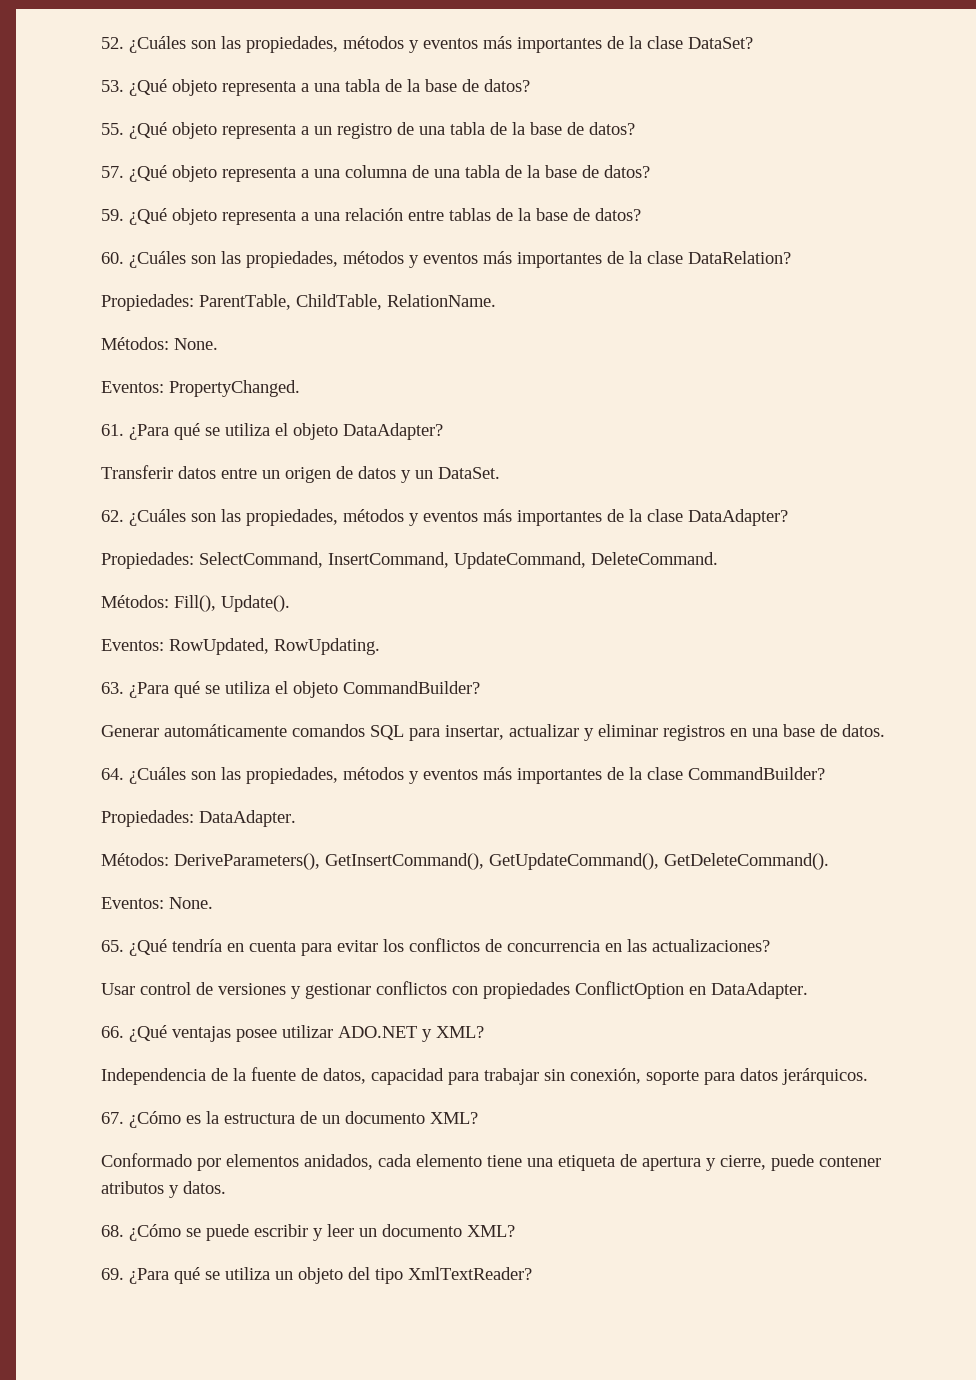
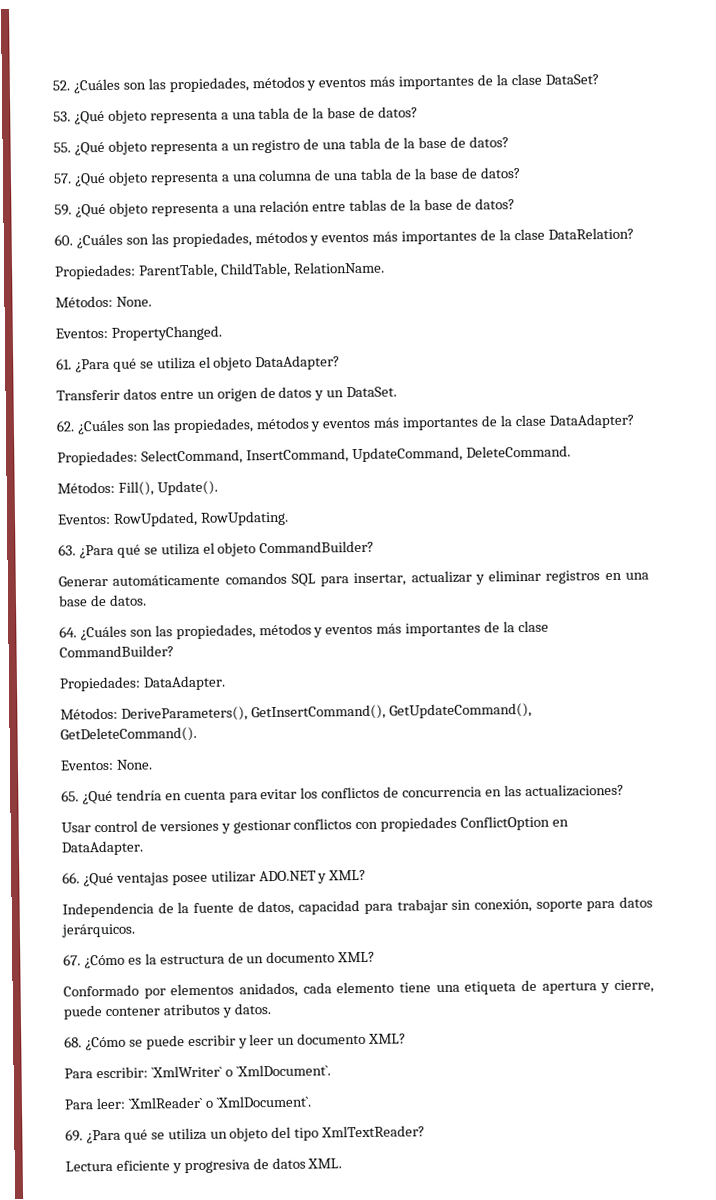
(515, 1231) none -> [64,1064,331,1079] [64,1095,312,1110] // Para escribir: `XmlWriter` o `XmlDocument`. // Para leer: `XmlReader` o `XmlDocument`.
(532, 1273) none -> [65,1157,343,1174] // Lectura eficiente y progresiva de datos XML.

